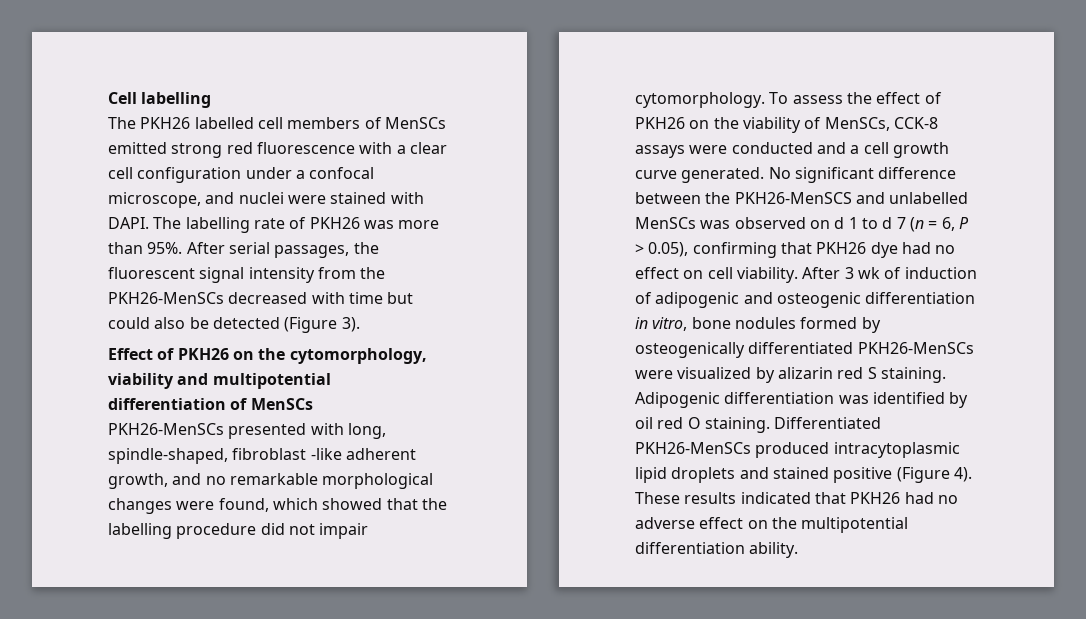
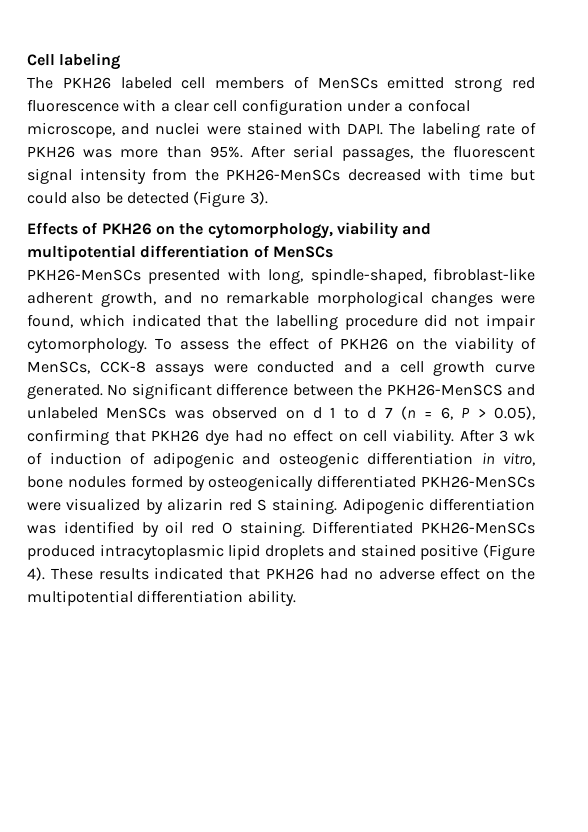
[141,92,212,108] labelling -> [59,53,121,70] labeling
[194,117,254,129] labelled -> [120,77,172,89] labeled
[185,217,250,233] labelling -> [421,122,480,138] labeling
[108,348,153,360] Effect -> [27,222,78,235] Effects
[232,448,342,460] fibroblast -like -> [433,268,536,281] fibroblast-like
[322,498,383,510] showed -> [131,314,201,327] indicated
[889,192,969,204] unlabelled -> [27,407,98,419] unlabeled

